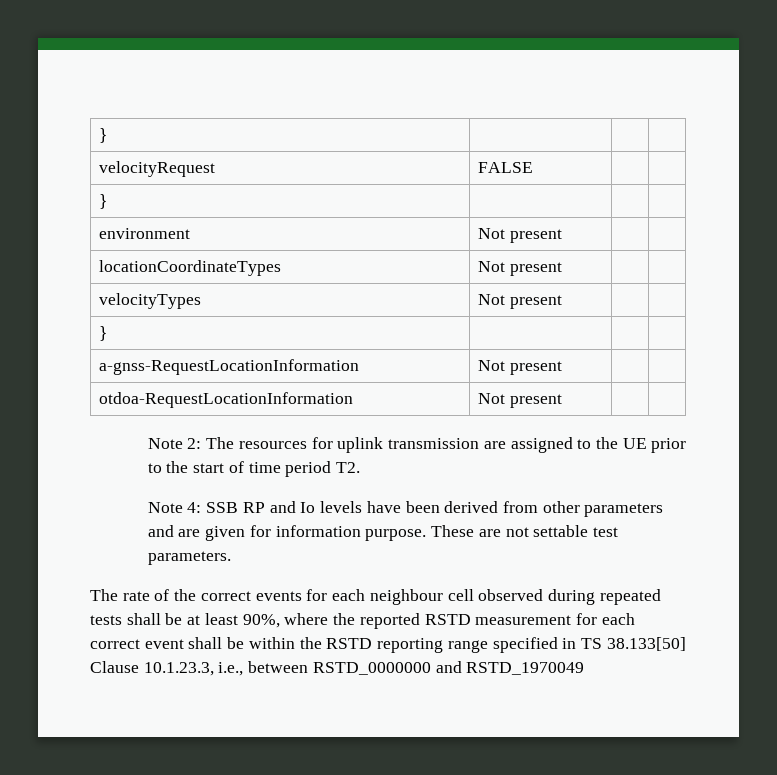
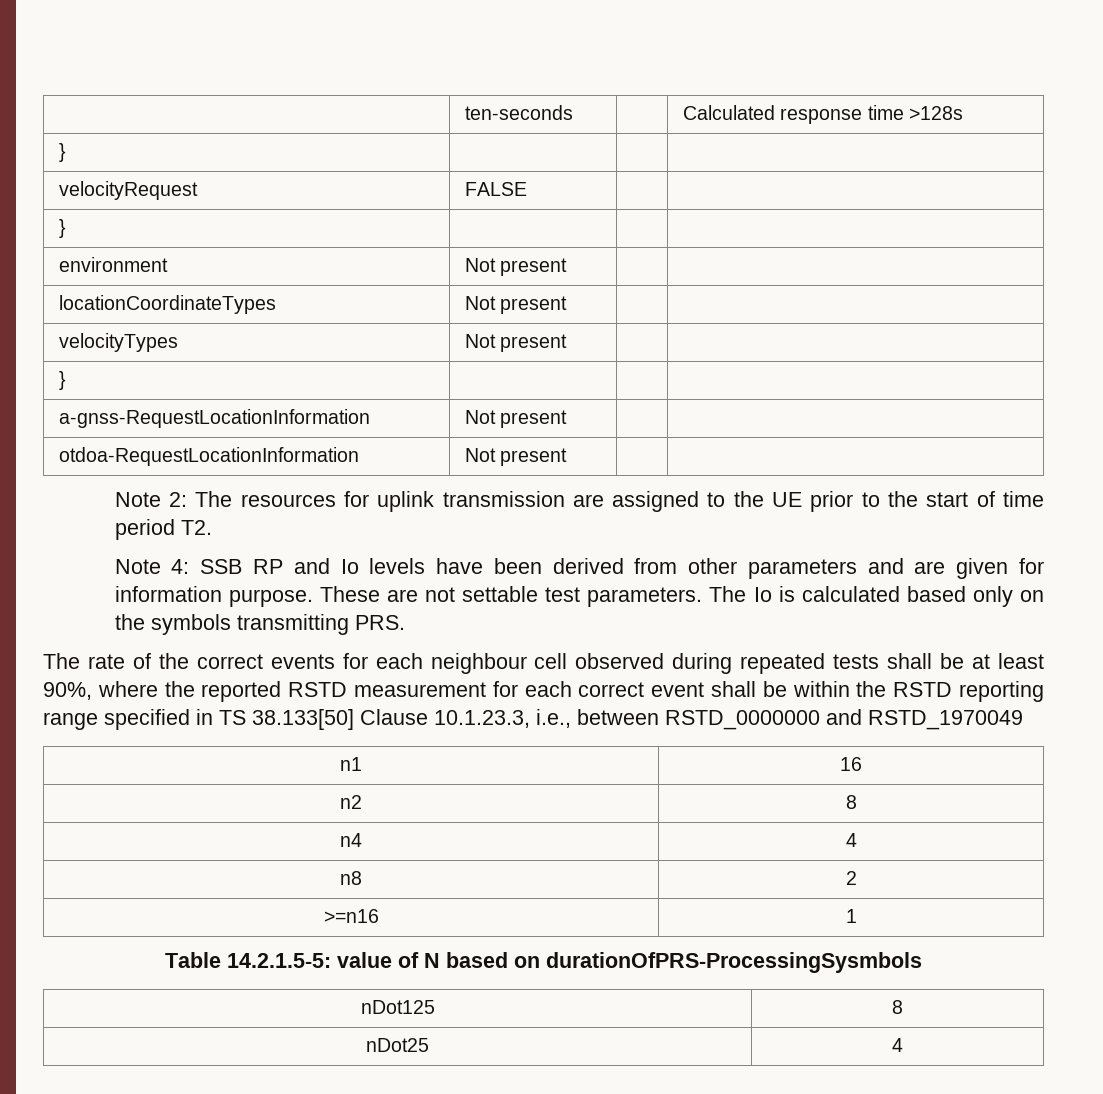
(99, 135) none -> [464,105,573,120] [682,105,963,124] | ten-seconds | | Calculated response time >128s //
(231, 558) none -> [709,586,1045,607] [114,614,405,635] The Io is calculated based only on the symbols transmitting PRS.
(585, 668) none -> [340,757,362,771] [840,757,862,771] [340,795,362,809] [845,795,857,809] [340,833,362,847] [845,833,857,847] [340,871,362,885] [845,871,857,885] [323,909,379,923] [845,909,857,923] [165,952,922,973] [360,1000,435,1014] [892,1000,903,1014] [366,1038,429,1052] [892,1038,903,1052] // n1 | 16 // n2 | 8 // n4 | 4 // n8 | 2 // >=n16 | 1 // Table 14.2.1.5-5: value of N based on durationOfPRS-ProcessingSysmbols // nDot125 | 8 // nDot25 | 4

